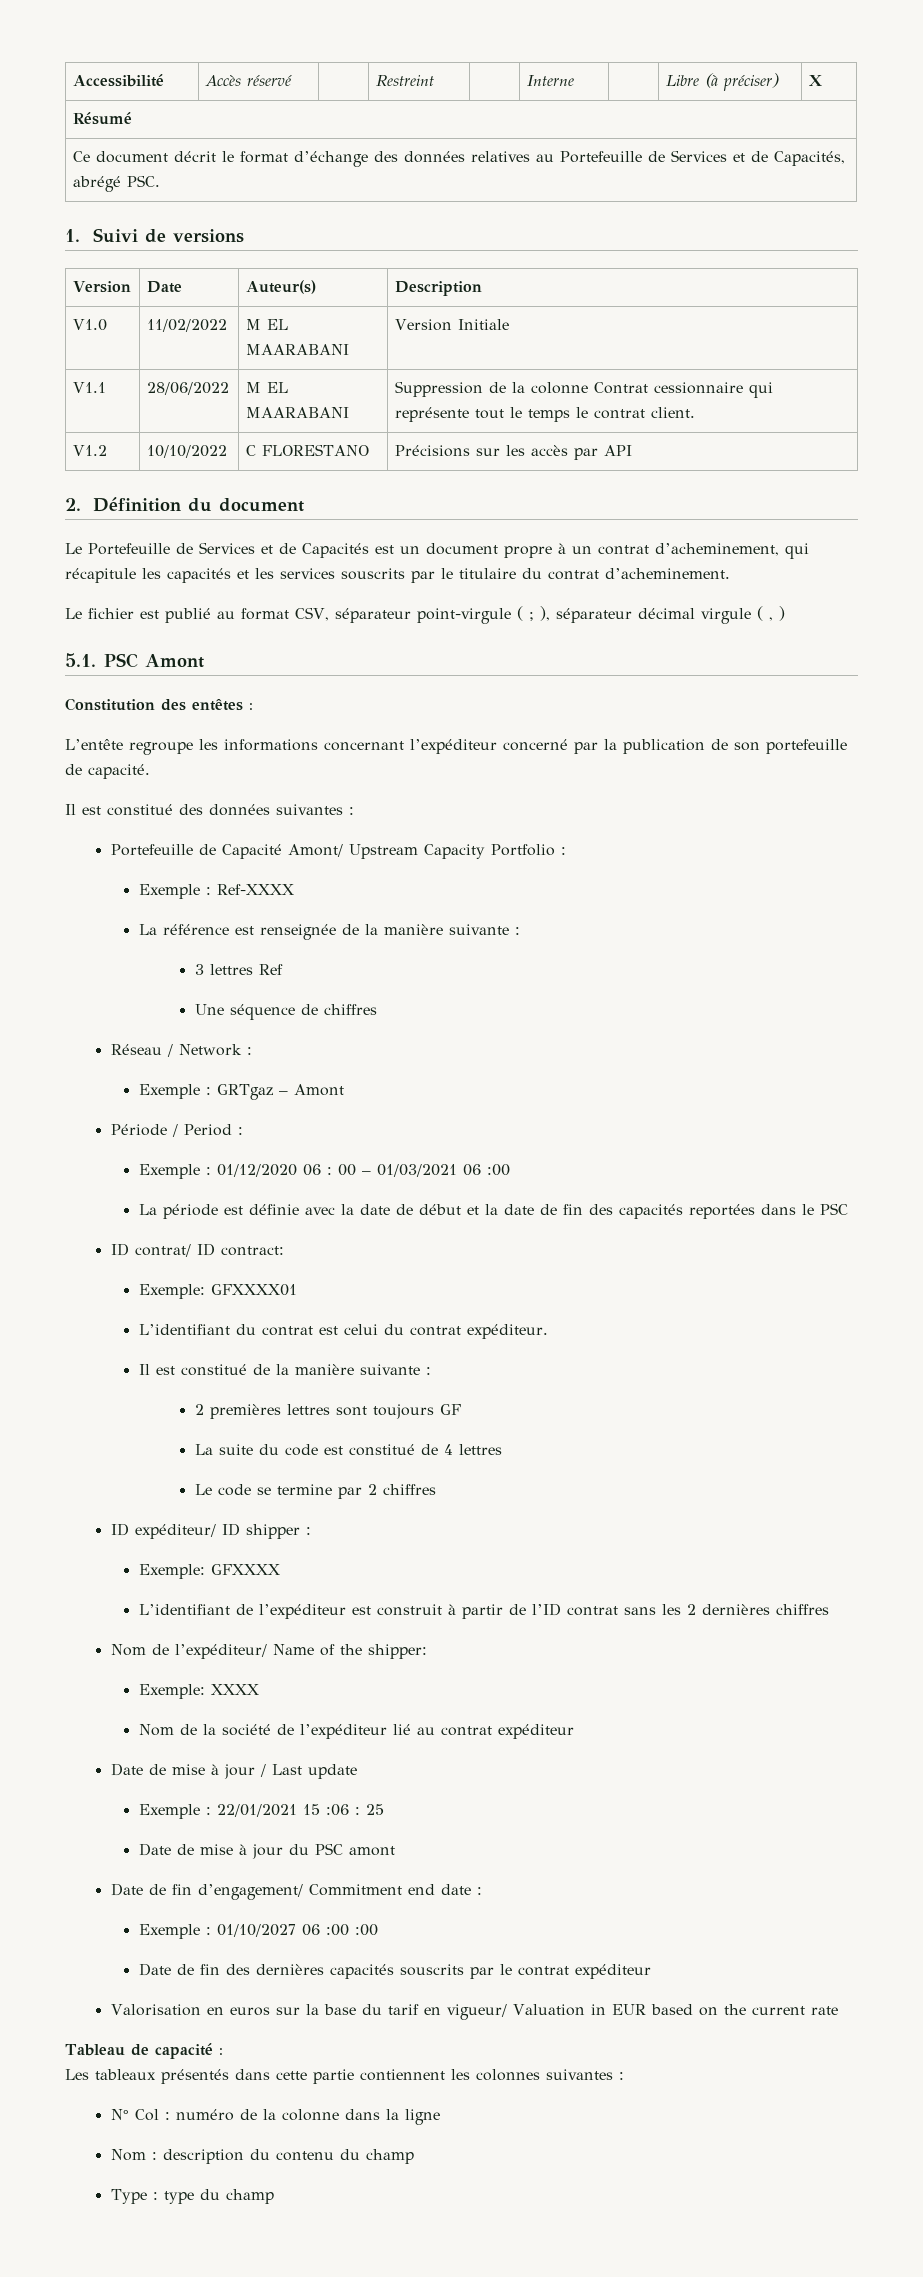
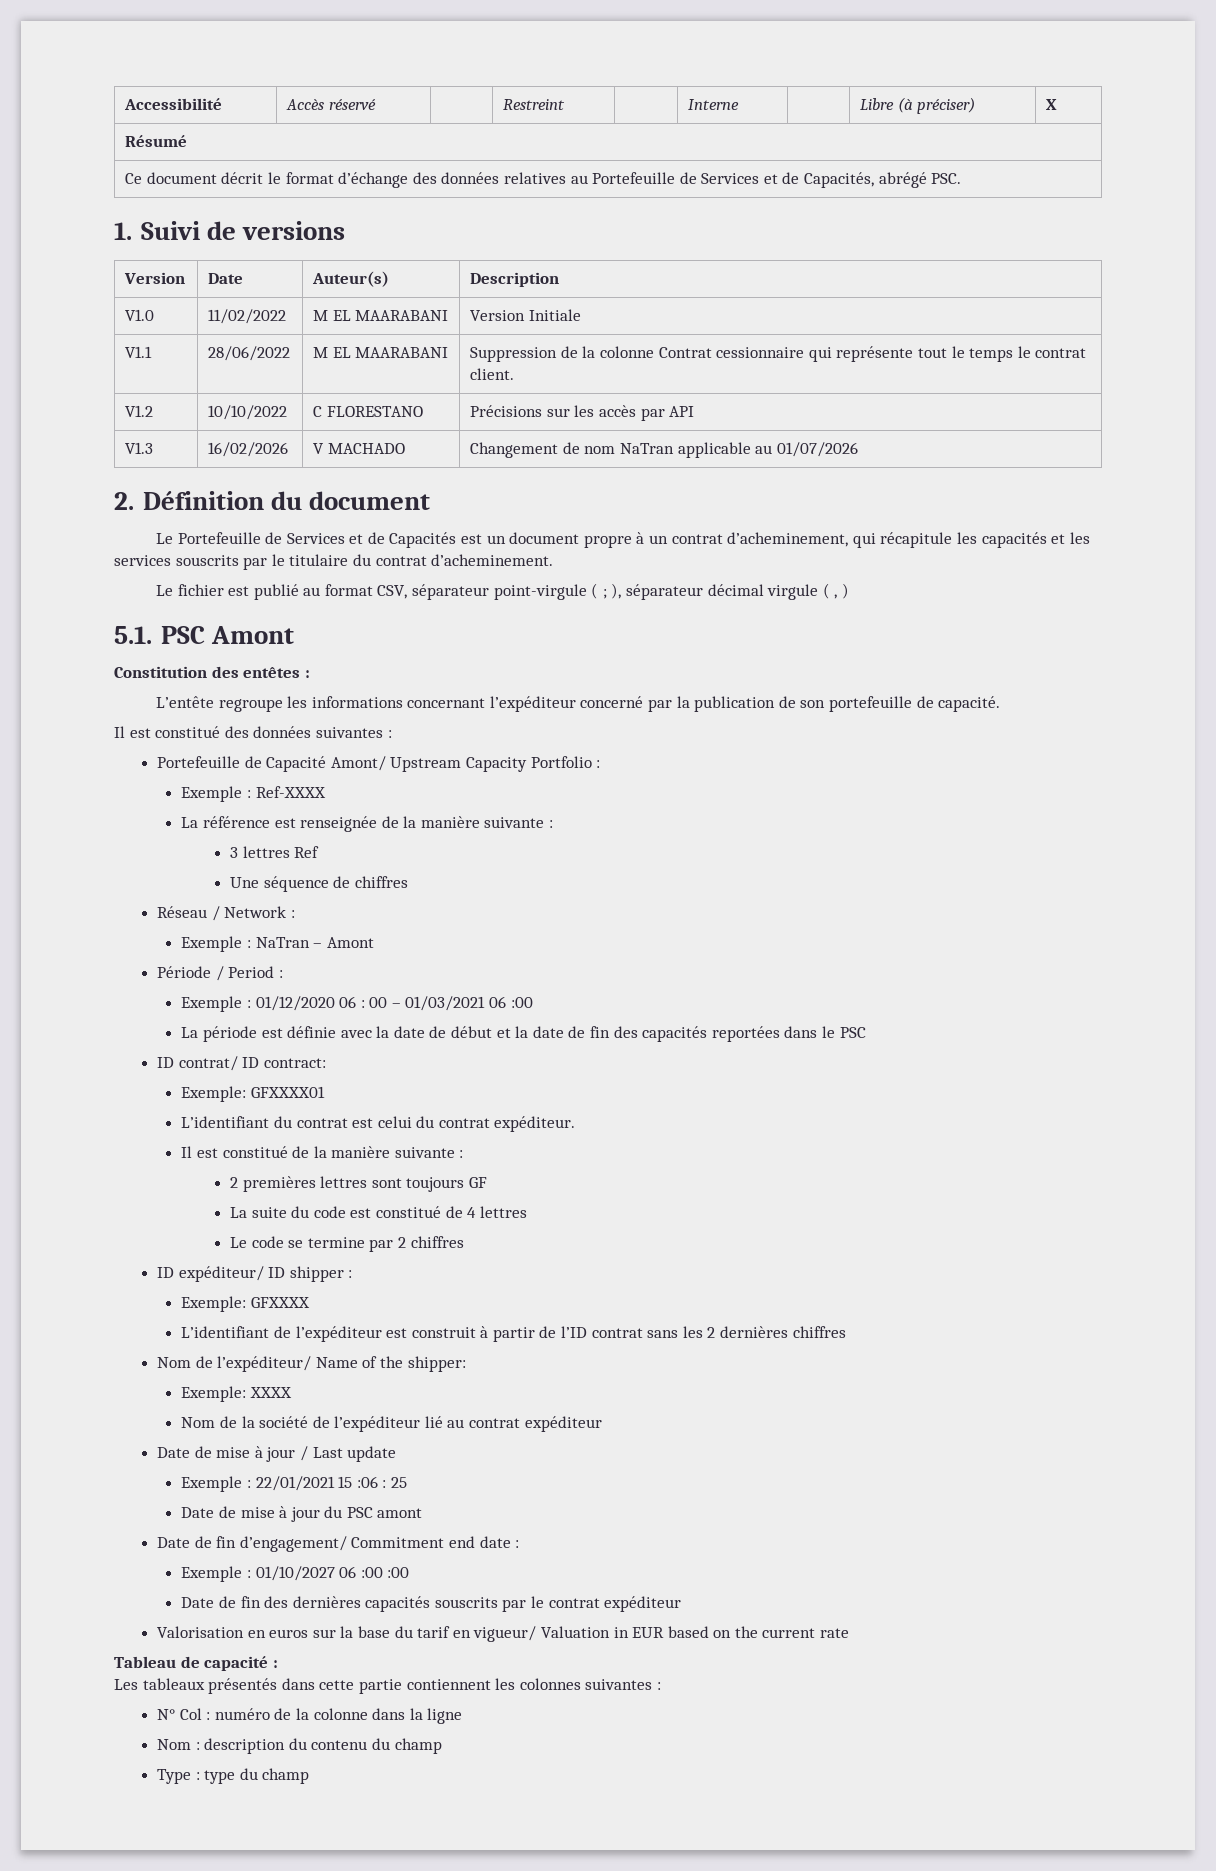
(632, 450) none -> [125,442,154,454] [208,442,289,457] [313,443,405,454] [470,442,858,458] // V1.3 | 16/02/2026 | V MACHADO | Changement de nom NaTran applicable au 01/07/2026
[216,1084,273,1100] GRTgaz -> [255,937,310,948] NaTran

